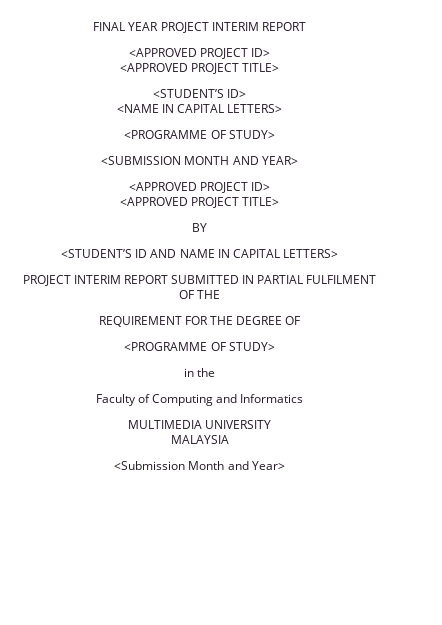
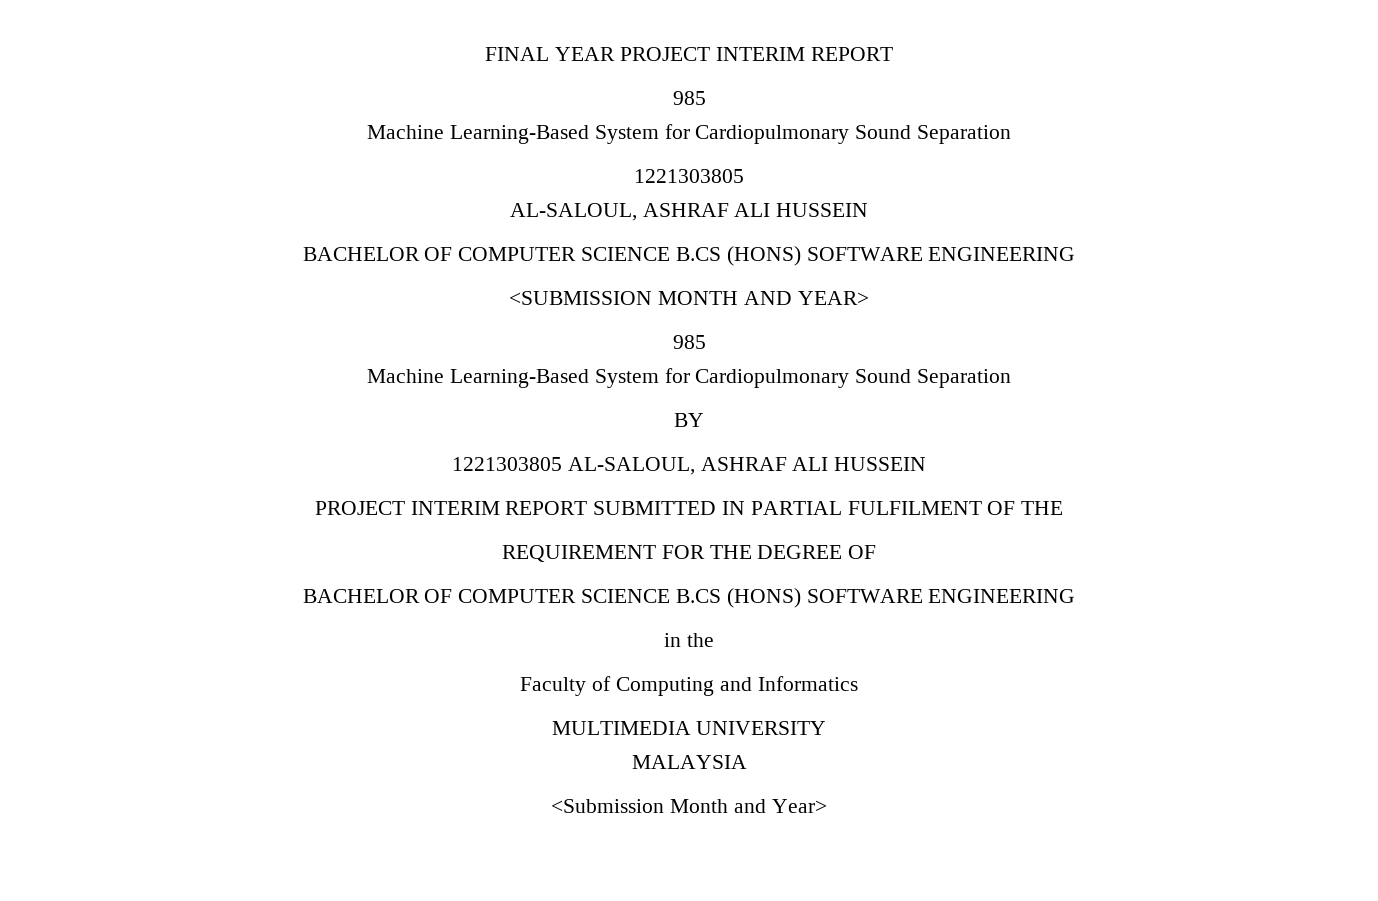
[128,48,271,59] [119,63,280,74] [152,89,247,98] [116,104,283,113] [124,130,275,139] [101,156,298,165] [128,182,271,193] [119,197,280,208] [192,223,207,232] [61,249,338,258] <APPROVED PROJECT ID> // <APPROVED PROJECT TITLE> // <STUDENT’S ID> // <NAME IN CAPITAL LETTERS> // <PROGRAMME OF STUDY> // <SUBMISSION MONTH AND YEAR> // <APPROVED PROJECT ID> // <APPROVED PROJECT TITLE> // BY // <STUDENT’S ID AND NAME IN CAPITAL LETTERS> -> [672,91,706,105] [367,124,1011,144] [634,169,744,183] [509,203,869,221] [302,246,1076,266] [509,291,869,305] [672,335,706,349] [367,368,1011,388] [674,413,704,427] [451,457,927,475] 985 // Machine Learning-Based System for Cardiopulmonary Sound Separation // 1221303805 // AL-SALOUL, ASHRAF ALI HUSSEIN // BACHELOR OF COMPUTER SCIENCE B.CS (HONS) SOFTWARE ENGINEERING // <SUBMISSION MONTH AND YEAR> // 985 // Machine Learning-Based System for Cardiopulmonary Sound Separation // BY // 1221303805 AL-SALOUL, ASHRAF ALI HUSSEIN
[124,342,275,351] <PROGRAMME OF STUDY> -> [302,588,1076,608] BACHELOR OF COMPUTER SCIENCE B.CS (HONS) SOFTWARE ENGINEERING

